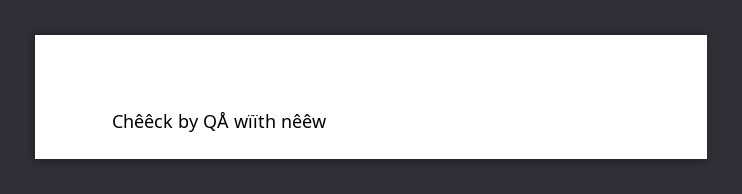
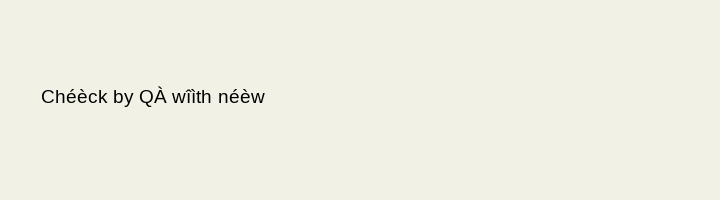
[112,111,326,132] Chêêck by QÅ wïïth nêêw -> [41,86,265,107] Chéèck by QÀ wîìth néèw

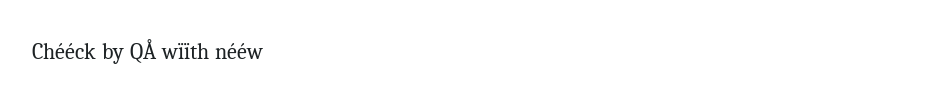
[41,86,265,107] Chéèck by QÀ wîìth néèw -> [32,39,263,64] Chééck by QÅ wïïth nééw

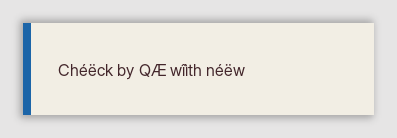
[32,39,263,64] Chééck by QÅ wïïth nééw -> [58,64,246,80] Chéëck by QÆ wîìth néëw

